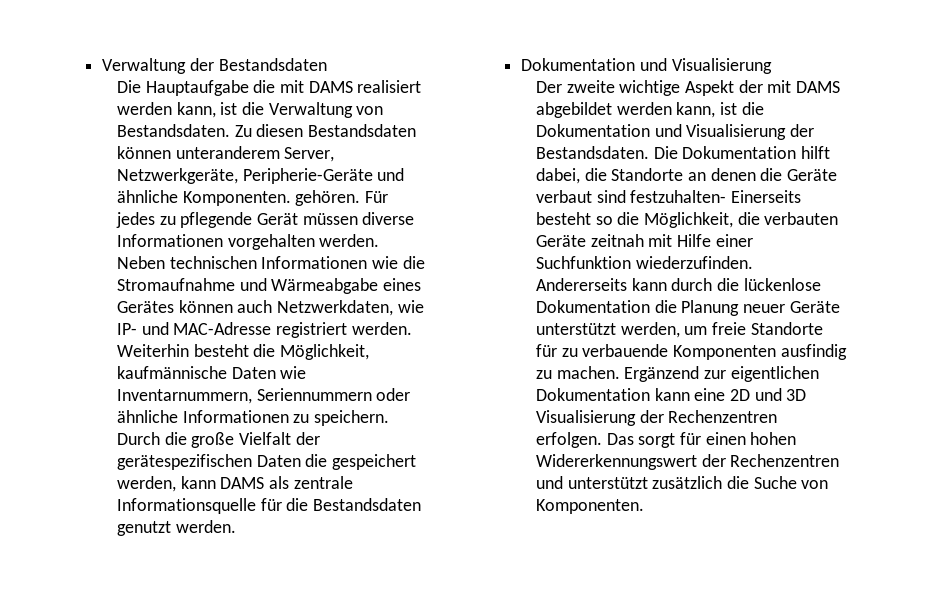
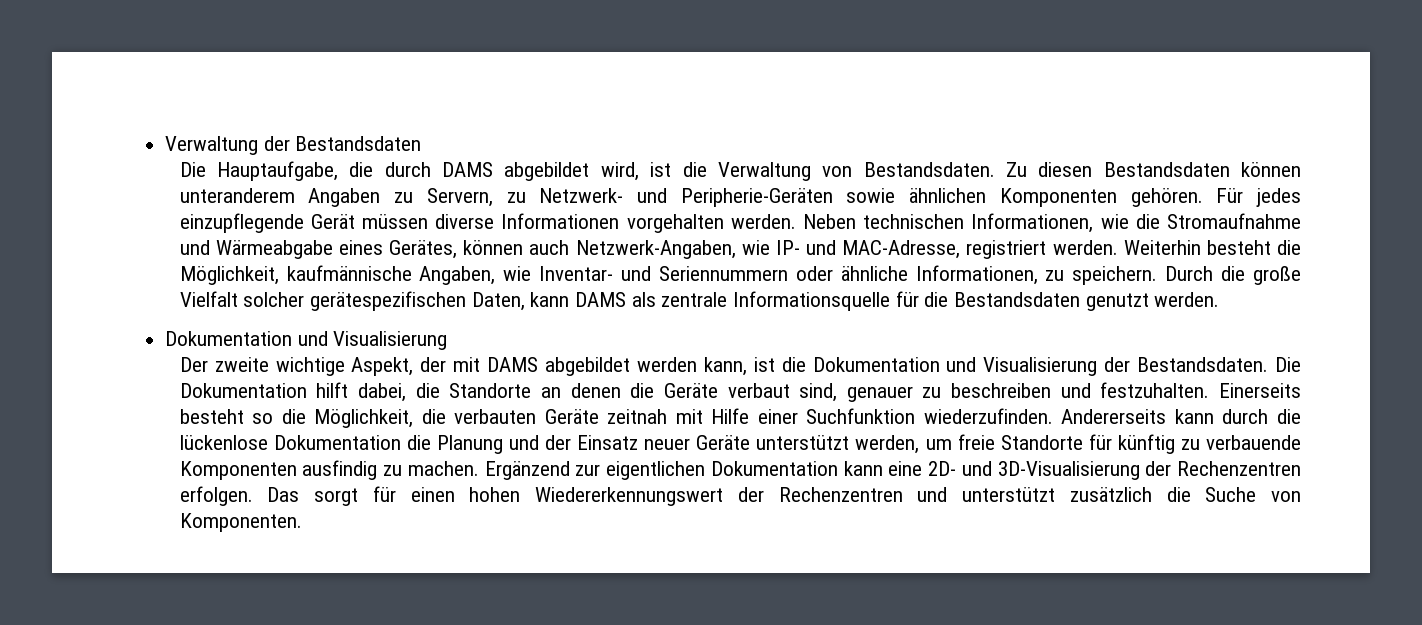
[145,80,422,96] [116,102,216,118] Hauptaufgabe die mit DAMS realisiert werden kann, -> [217,161,639,181] Hauptaufgabe, die durch DAMS abgebildet wird,
[284,147,335,162] [116,168,405,184] [116,190,291,206] Server, Netzwerkgeräte, Peripherie-Geräte und ähnliche Komponenten. -> [308,188,1117,207] Angaben zu Servern, zu Netzwerk- und Peripherie-Geräten sowie ähnlichen Komponenten
[159,212,253,228] zu pflegende -> [179,213,304,233] einzupflegende
[261,256,368,269] Informationen -> [971,213,1094,233] Informationen,
[116,301,174,313] Gerätes -> [389,240,458,259] Gerätes,
[277,300,394,316] Netzwerkdaten, -> [575,240,736,259] Netzwerk-Angaben,
[173,322,272,335] MAC-Adresse -> [842,240,961,259] MAC-Adresse,
[231,366,307,379] [116,389,252,404] Daten wie Inventarnummern, -> [419,266,652,285] Angaben, wie Inventar- und
[182,410,289,423] Informationen -> [915,265,1038,285] Informationen,
[295,432,320,445] [116,454,417,470] [116,476,176,492] der gerätespezifischen Daten die gespeichert werden, -> [243,291,525,311] solcher gerätespezifischen Daten,
[685,80,735,96] Aspekt -> [351,357,414,376] Aspekt,
[596,190,727,203] sind festzuhalten- -> [799,382,1210,402] sind, genauer zu beschreiben und festzuhalten.
(740, 308) none -> [509,435,639,450] und der Einsatz
(557, 350) none -> [1117,434,1175,454] künftig
[730,388,807,401] [535,410,636,426] 2D und 3D Visualisierung -> [928,461,1140,480] 2D- und 3D-Visualisierung
[535,454,697,470] Widererkennungswert -> [535,487,724,506] Wiedererkennungswert

